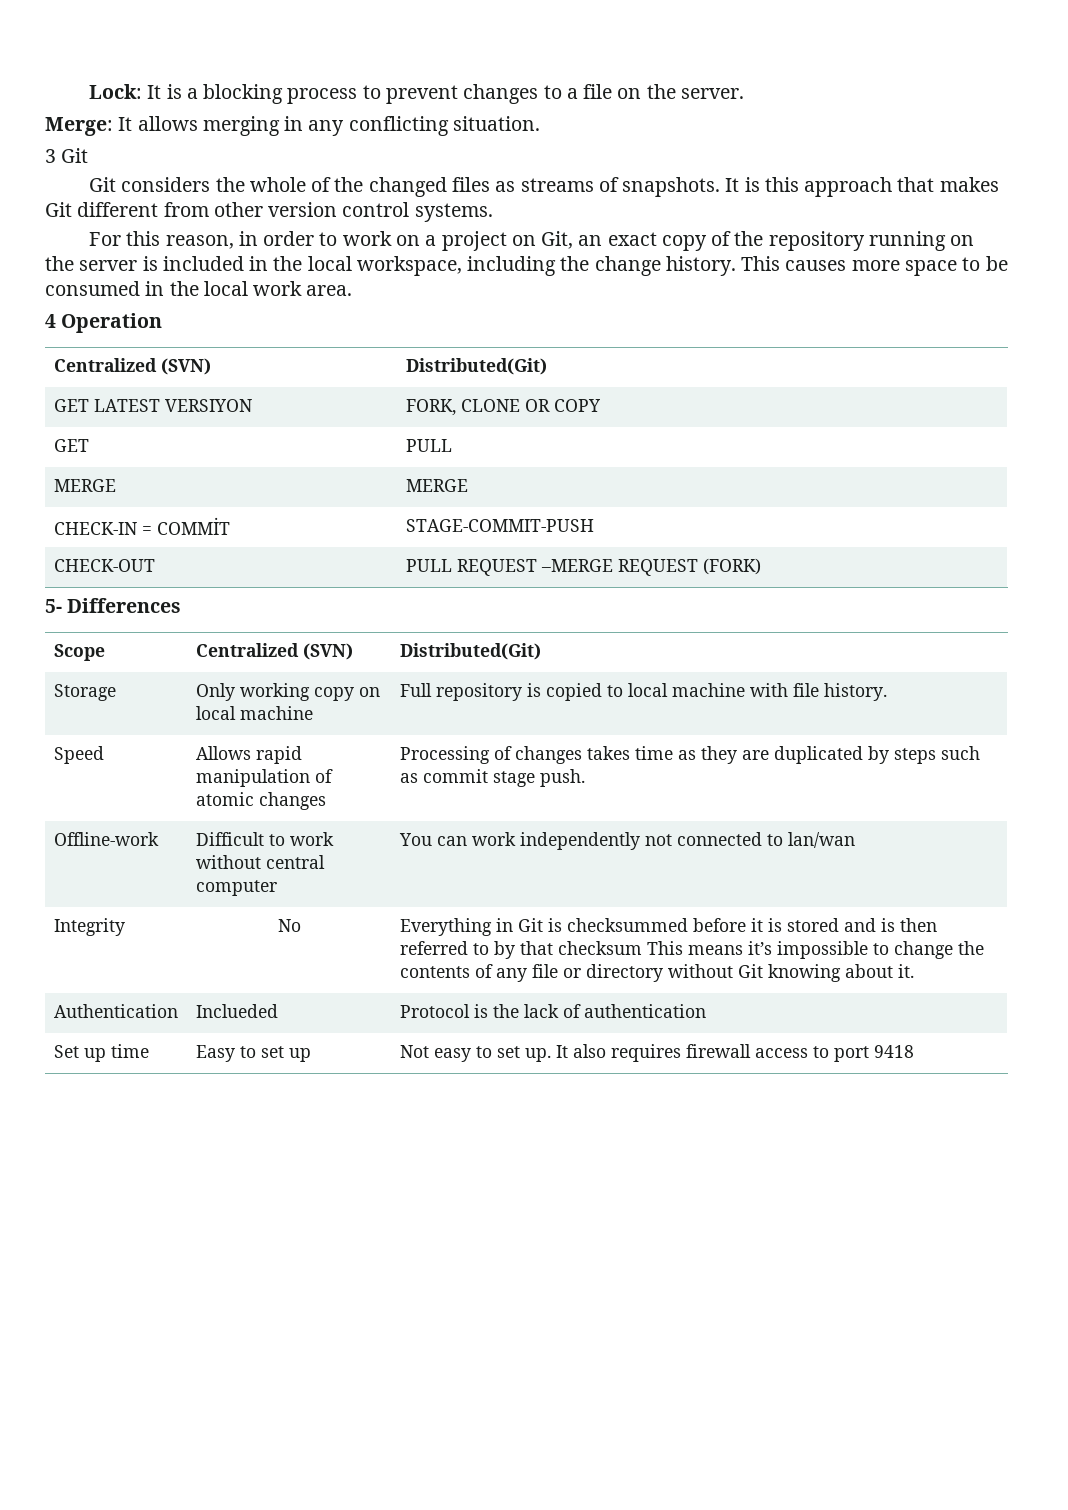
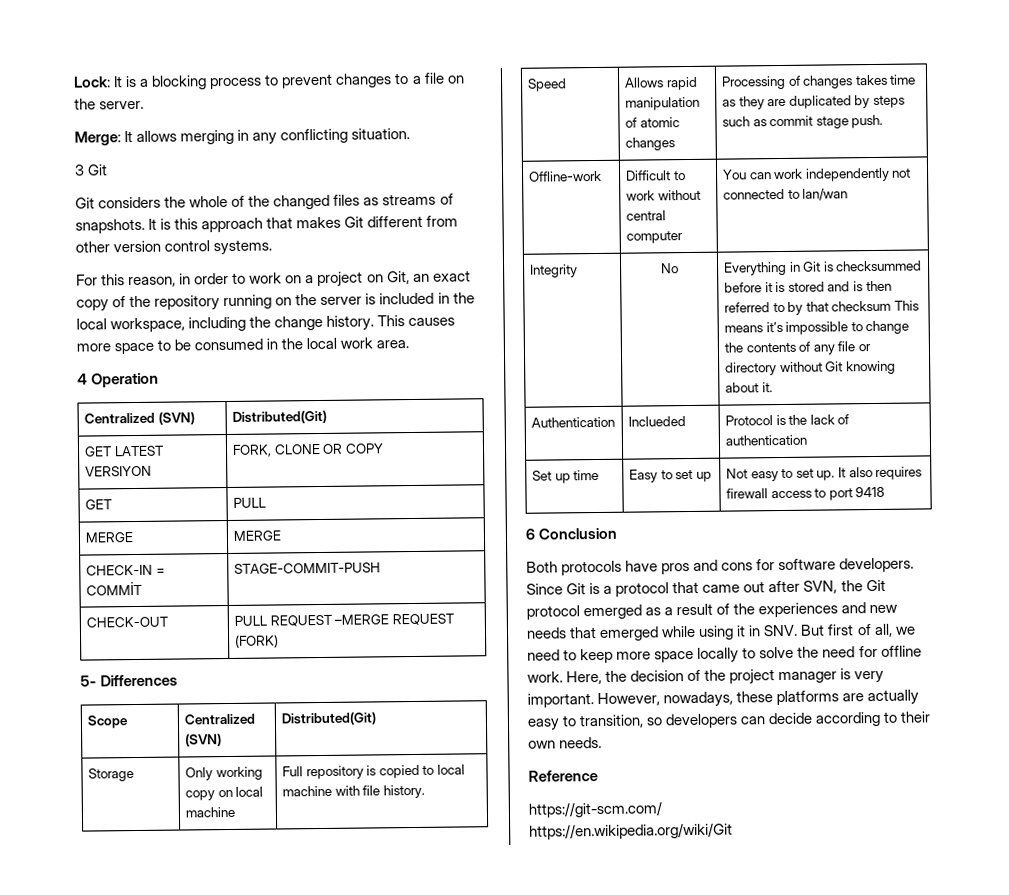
(914, 1051) none -> [525,527,618,540] [526,557,915,576] [526,579,886,597] [526,602,899,620] [526,623,916,641] [527,645,922,664] [527,668,885,685] [527,689,920,708] [527,711,931,731] [528,736,603,749] [528,770,598,782] [528,801,663,818] [529,822,733,840] // 6 Conclusion // Both protocols have pros and cons for software developers. Since Git is a protocol that came out after SVN, the Git protocol emerged as a result of the experiences and new needs that emerged while using it in SNV. But first of all, we need to keep more space locally to solve the need for offline work. Here, the decision of the project manager is very important. However, nowadays, these platforms are actually easy to transition, so developers can decide according to their own needs. // Reference // https://git-scm.com/ // https://en.wikipedia.org/wiki/Git

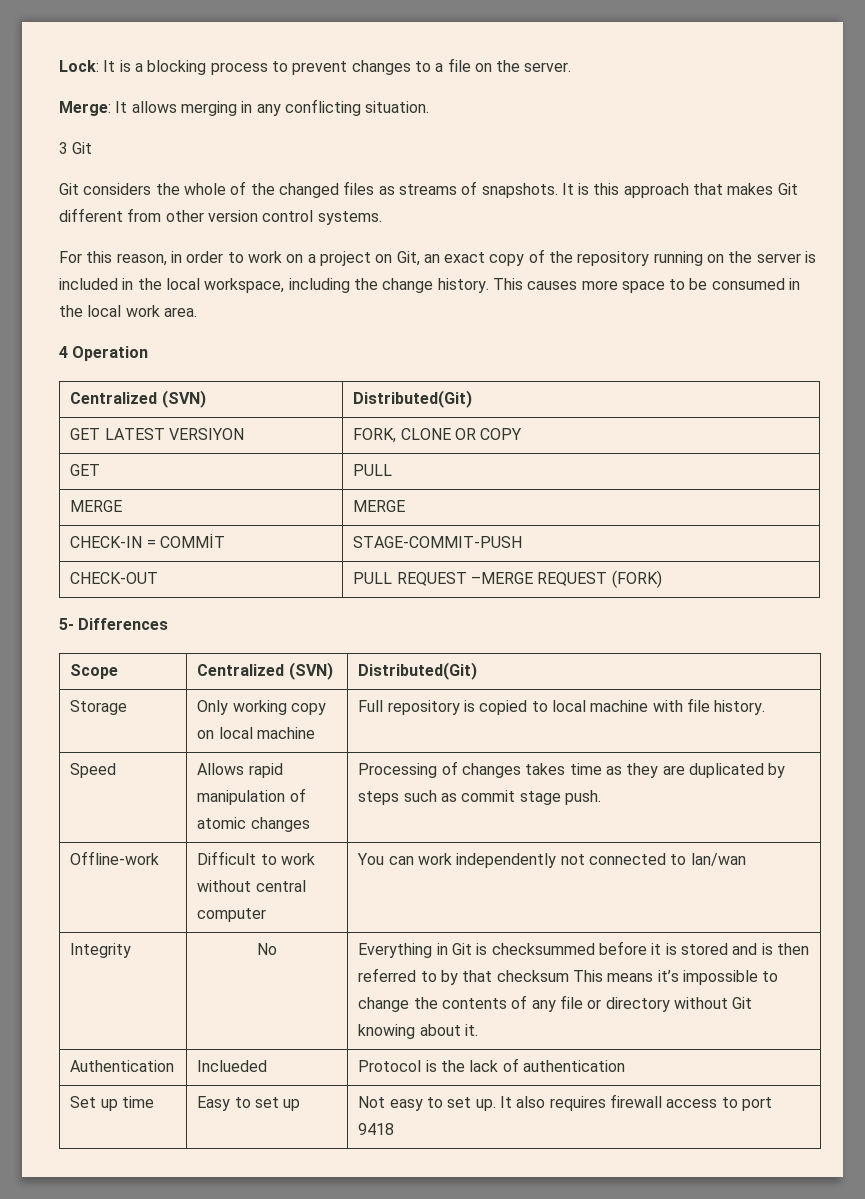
[525,527,618,540] [526,557,915,576] [526,579,886,597] [526,602,899,620] [526,623,916,641] [527,645,922,664] [527,668,885,685] [527,689,920,708] [527,711,931,731] [528,736,603,749] [528,770,598,782] [528,801,663,818] [529,822,733,840] // 6 Conclusion // Both protocols have pros and cons for software developers. Since Git is a protocol that came out after SVN, the Git protocol emerged as a result of the experiences and new needs that emerged while using it in SNV. But first of all, we need to keep more space locally to solve the need for offline work. Here, the decision of the project manager is very important. However, nowadays, these platforms are actually easy to transition, so developers can decide according to their own needs. // Reference // https://git-scm.com/ // https://en.wikipedia.org/wiki/Git -> (395, 1129) none

